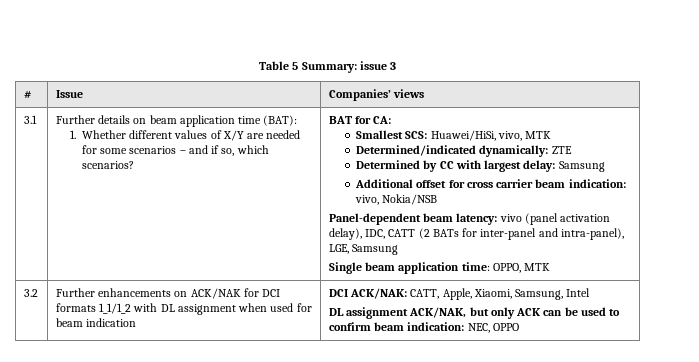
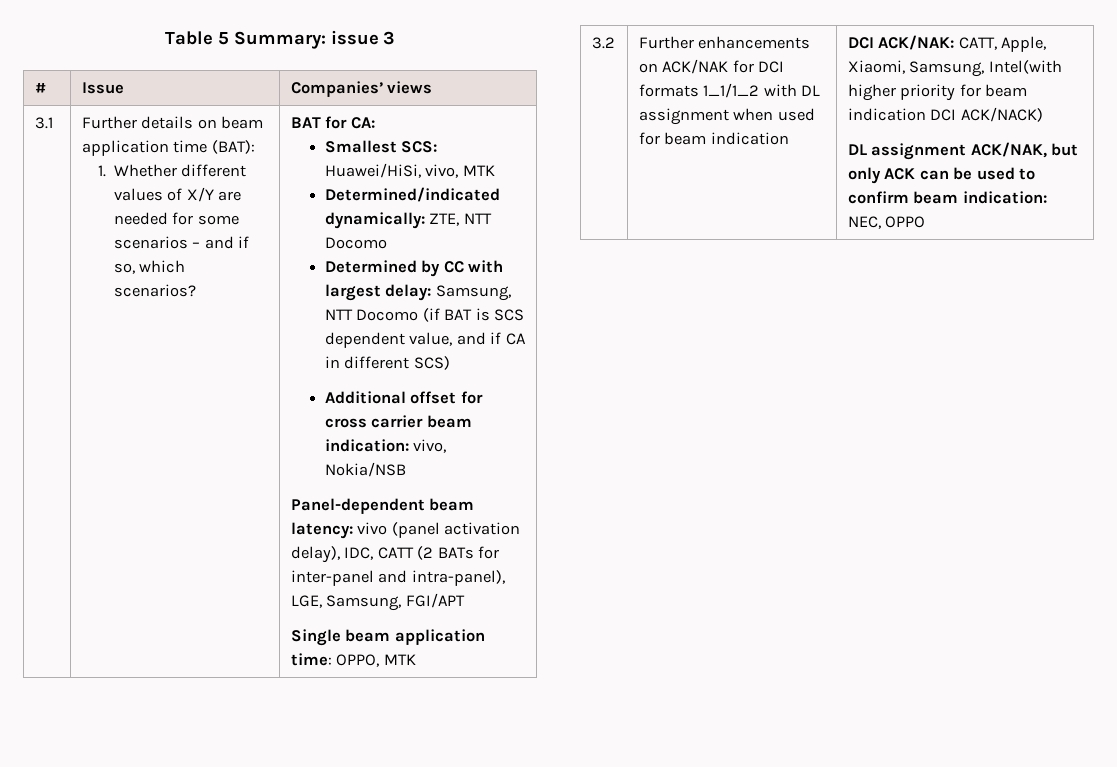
[551,146,572,154] ZTE -> [429,213,492,226] [324,237,387,249] ZTE, NTT Docomo
[558,161,605,172] Samsung -> [435,285,511,301] [324,308,525,322] [324,332,526,348] [324,356,450,370] Samsung, NTT Docomo (if BAT is SCS dependent value, and if CA in different SCS)
[352,244,399,255] Samsung -> [326,593,465,611] Samsung, FGI/APT
[566,288,591,297] Intel -> [988,60,1062,74] [847,84,1028,101] [847,107,1043,122] Intel(with higher priority for beam indication DCI ACK/NACK)

